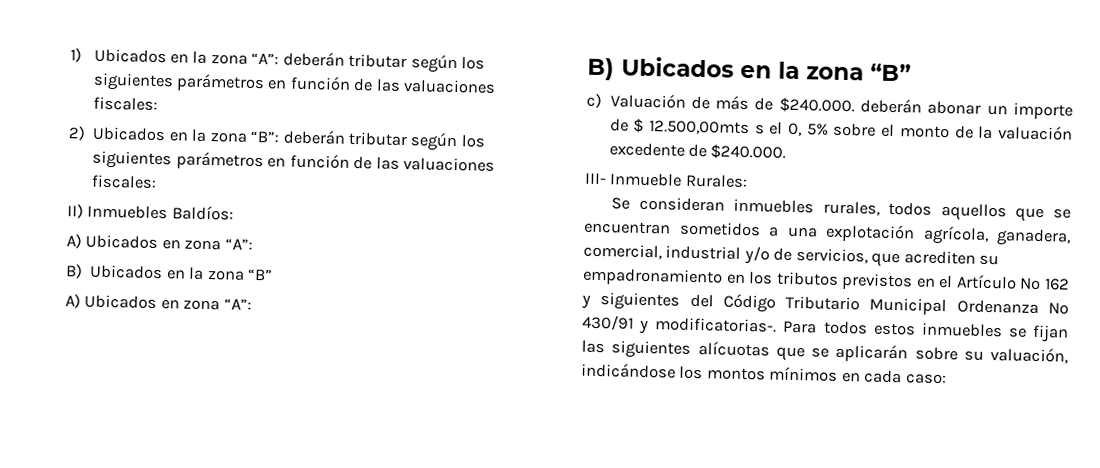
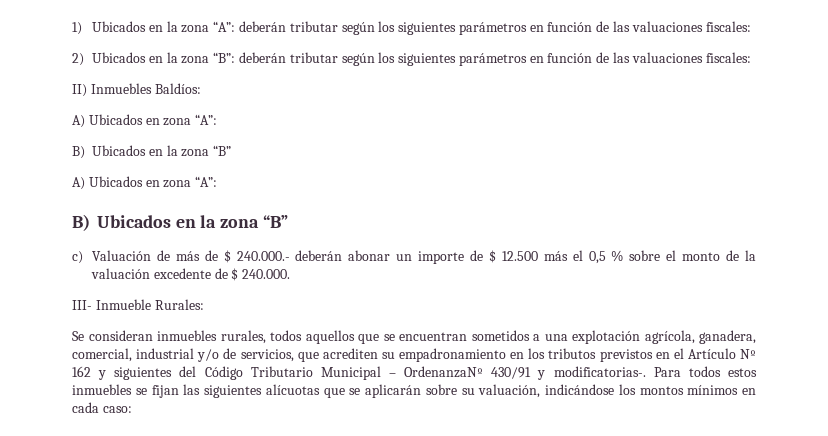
[778,97,855,114] $240.000. -> [223,250,290,263] $ 240.000.-
[648,119,829,137] 12.500,00mts s el 0, 5% -> [501,250,624,264] 12.500 más el 0,5 %
[710,144,787,160] $240.000. -> [231,268,291,281] $ 240.000.
[956,299,1069,315] Ordenanza Nº -> [389,366,484,378] – OrdenanzaNº

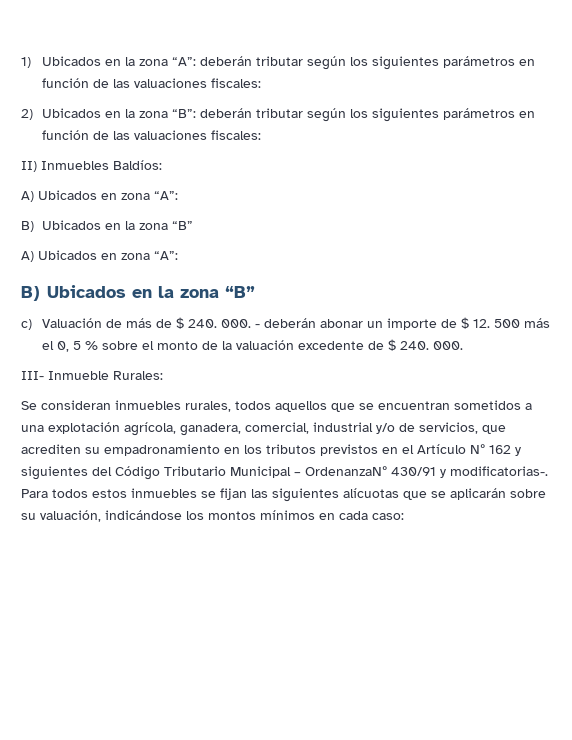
[236,251,290,261] 240.000.- -> [187,319,260,328] 240. 000. -
[501,250,606,264] 12.500 más el 0,5 -> [472,318,550,328] [41,341,81,352] 12. 500 más el 0, 5
[242,269,291,279] 240.000. -> [399,341,463,350] 240. 000.

